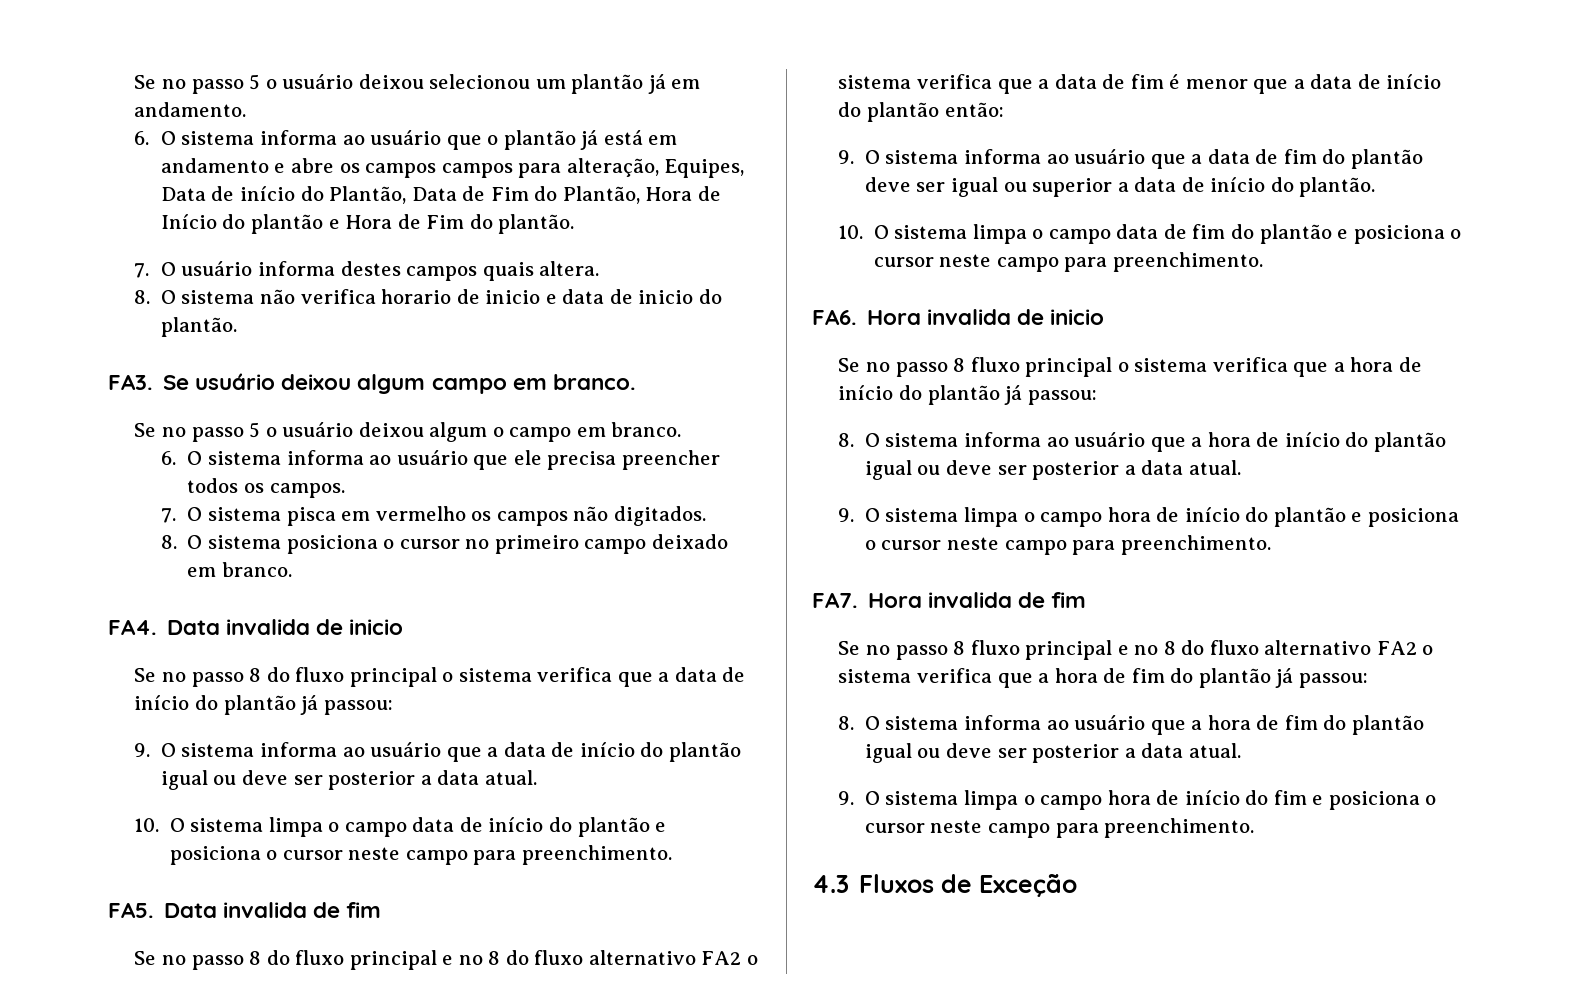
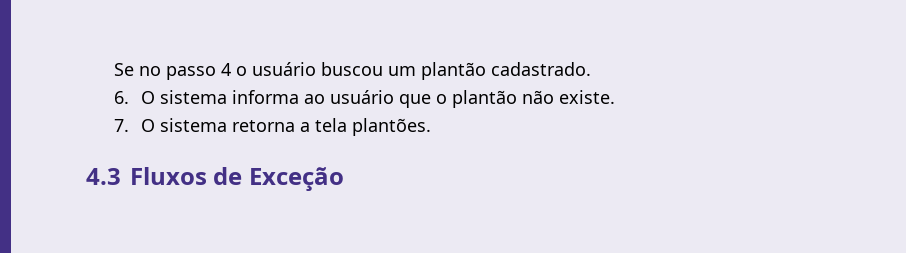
[134,74,701,94] [134,102,247,117] Se no passo 5 o usuário deixou selecionou um plantão já em andamento. -> [113,62,591,80] Se no passo 4 o usuário buscou um plantão cadastrado.
[580,130,678,150] [160,158,745,178] [160,186,721,204] [160,214,575,234] [134,261,600,281] [134,289,722,304] [160,317,237,337] [108,373,636,394] [134,422,682,442] [160,450,720,470] [187,478,345,498] [160,506,706,526] [160,534,728,554] [187,562,292,577] [108,619,404,635] [134,667,746,687] [134,695,393,715] [134,742,741,762] [160,770,537,790] [134,817,667,837] [169,845,672,865] [108,902,382,918] [134,950,758,970] [838,74,1442,94] [838,102,1004,122] [838,149,1423,169] [864,177,1376,197] [838,224,1462,244] [873,252,1263,272] [812,309,1105,325] [838,357,1422,377] [838,385,1097,405] [838,432,1446,452] [864,460,1241,480] [838,507,1459,527] [864,535,1271,555] [812,592,1087,608] [838,640,1434,660] [838,668,1368,688] [838,715,1424,735] [864,743,1241,763] [838,790,1437,810] [864,818,1255,838] já está em andamento e abre os campos campos para alteração, Equipes, Data de início do Plantão, Data de Fim do Plantão, Hora de Início do plantão e Hora de Fim do plantão. // 7. O usuário informa destes campos quais altera. // 8. O sistema não verifica horario de inicio e data de inicio do plantão. // FA3. Se usuário deixou algum campo em branco. // Se no passo 5 o usuário deixou algum o campo em branco. // 6. O sistema informa ao usuário que ele precisa preencher todos os campos. // 7. O sistema pisca em vermelho os campos não digitados. // 8. O sistema posiciona o cursor no primeiro campo deixado em branco. // FA4. Data invalida de inicio // Se no passo 8 do fluxo principal o sistema verifica que a data de início do plantão já passou: // 9. O sistema informa ao usuário que a data de início do plantão igual ou deve ser posterior a data atual. // 10. O sistema limpa o campo data de início do plantão e posiciona o cursor neste campo para preenchimento. // FA5. Data invalida de fim // Se no passo 8 do fluxo principal e no 8 do fluxo alternativo FA2 o sistema verifica que a data de fim é menor que a data de início do plantão então: // 9. O sistema informa ao usuário que a data de fim do plantão deve ser igual ou superior a data de início do plantão. // 10. O sistema limpa o campo data de fim do plantão e posiciona o cursor neste campo para preenchimento. // FA6. Hora invalida de inicio // Se no passo 8 fluxo principal o sistema verifica que a hora de início do plantão já passou: // 8. O sistema informa ao usuário que a hora de início do plantão igual ou deve ser posterior a data atual. // 9. O sistema limpa o campo hora de início do plantão e posiciona o cursor neste campo para preenchimento. // FA7. Hora invalida de fim // Se no passo 8 fluxo principal e no 8 do fluxo alternativo FA2 o sistema verifica que a hora de fim do plantão já passou: // 8. O sistema informa ao usuário que a hora de fim do plantão igual ou deve ser posterior a data atual. // 9. O sistema limpa o campo hora de início do fim e posiciona o cursor neste campo para preenchimento. -> [522,90,616,104] [113,118,432,136] não existe. // 7. O sistema retorna a tela plantões.

